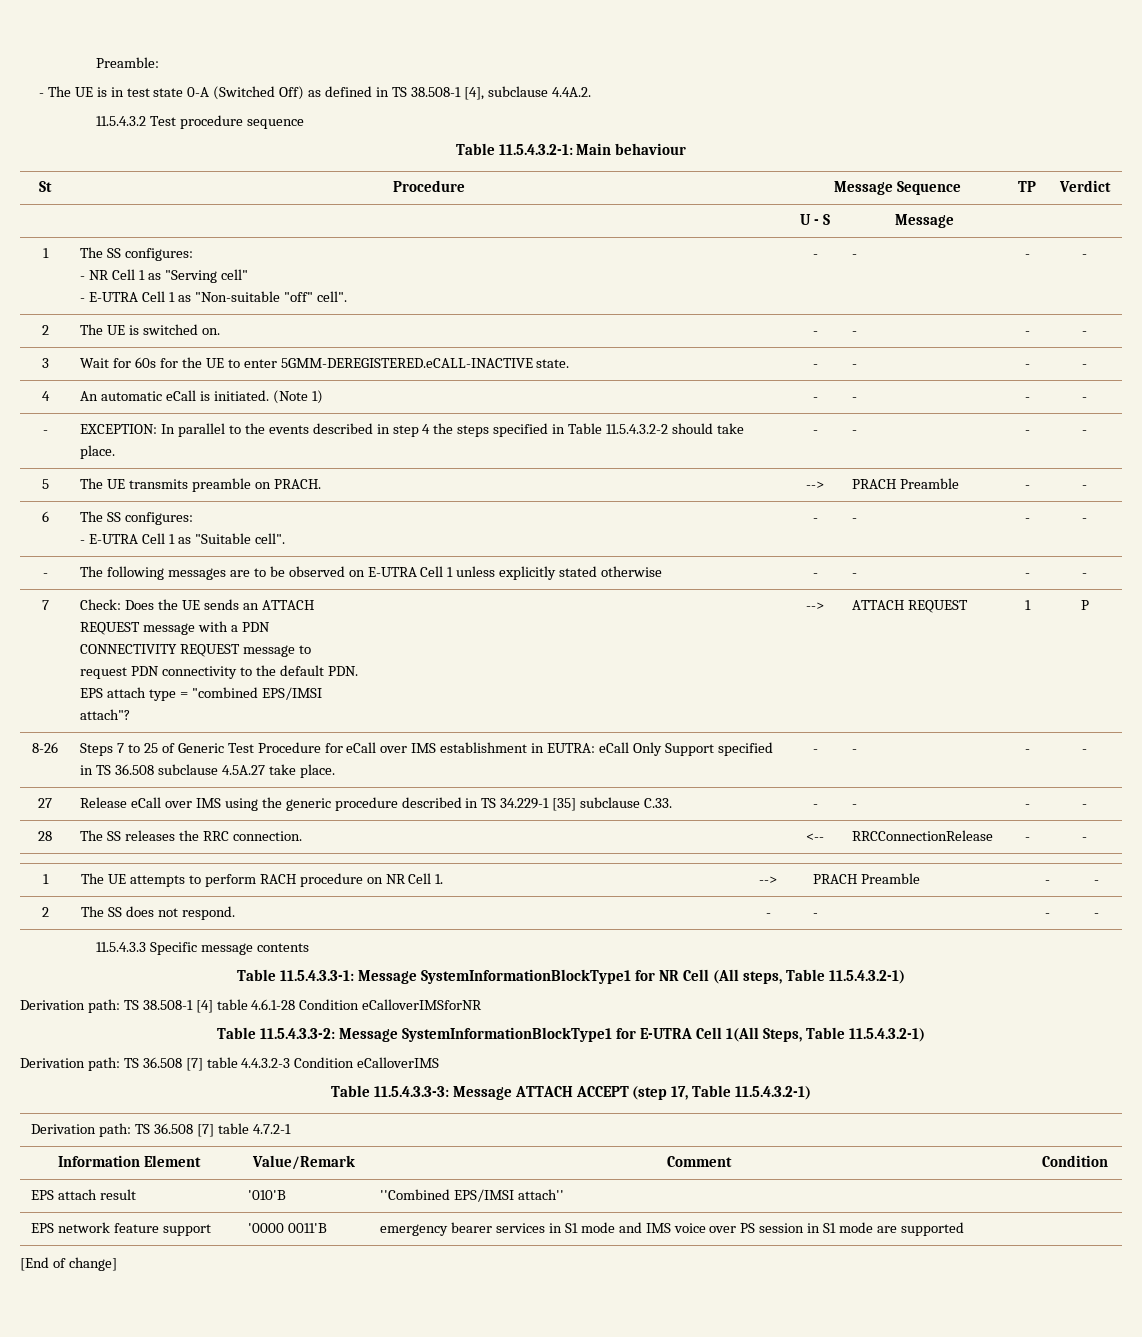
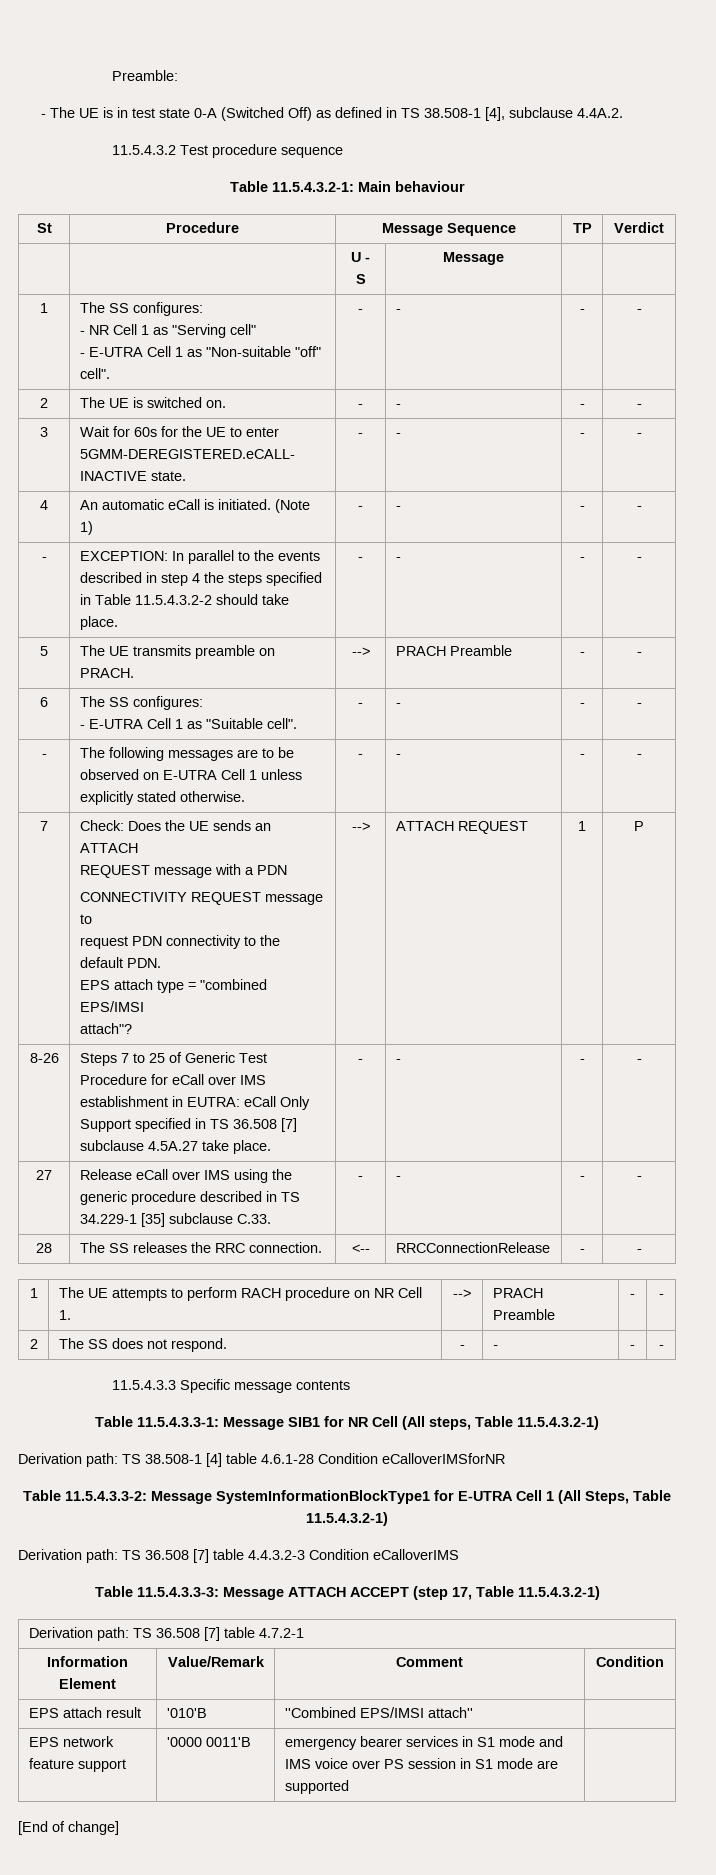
[600,566,662,577] otherwise -> [179,791,245,802] otherwise.
(155, 769) none -> [280,1118,297,1132] [7]
[421,969,632,984] SystemInformationBlockType1 -> [288,1417,320,1427] SIB1
[725,1027,759,1042] 1(All -> [546,1490,581,1504] 1 (All

